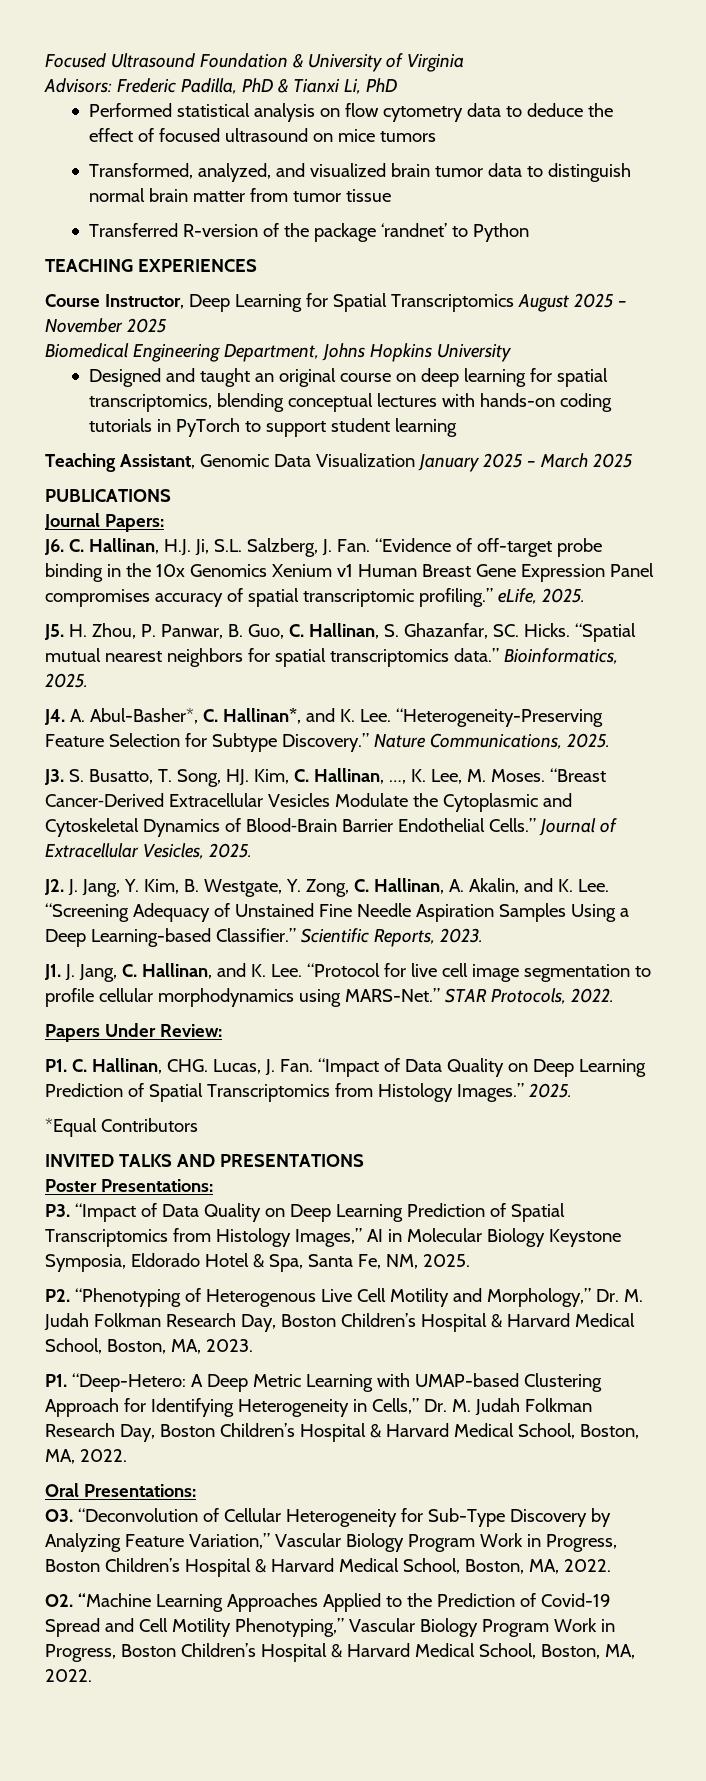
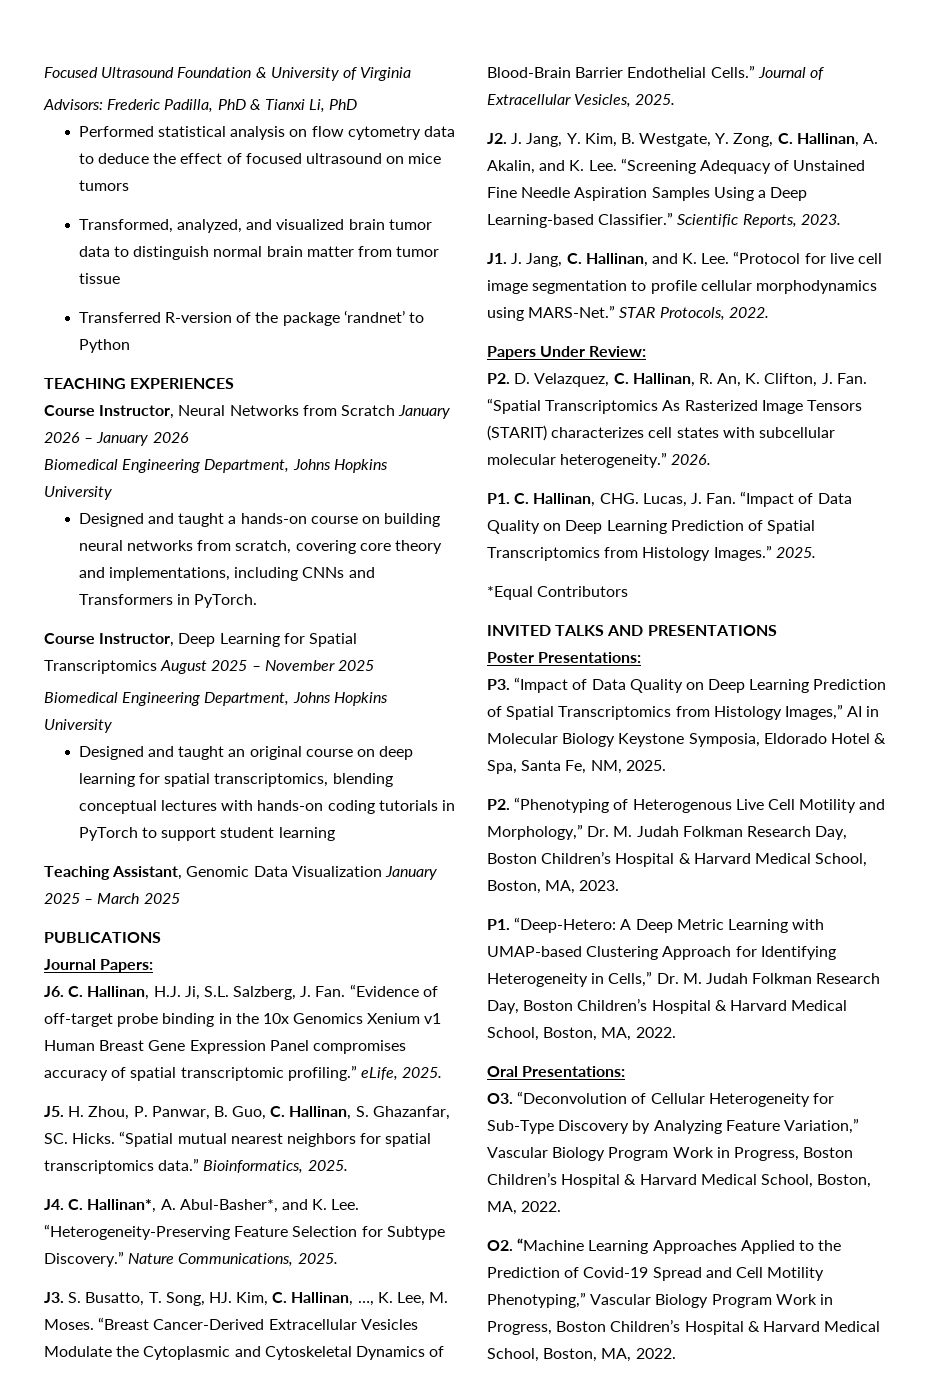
(257, 265) none -> [44,405,451,419] [44,432,189,446] [44,459,388,473] [44,486,112,500] [78,513,441,527] [78,540,442,554] [78,567,375,581] [78,594,258,608] // Course Instructor, Neural Networks from Scratch January 2026 – January 2026 // Biomedical Engineering Department, Johns Hopkins University // Designed and taught a hands-on course on building neural networks from scratch, covering core theory and implementations, including CNNs and Transformers in PyTorch.
[69,708,301,724] A. Abul-Basher*, C. Hallinan*, -> [68,1199,278,1213] C. Hallinan*, A. Abul-Basher*,
(222, 1030) none -> [487,373,867,387] [487,398,862,414] [487,425,835,441] [487,452,712,468] // P2. D. Velazquez, C. Hallinan, R. An, K. Clifton, J. Fan. “Spatial Transcriptomics As Rasterized Image Tensors (STARIT) characterizes cell states with subcellular molecular heterogeneity.” 2026.

